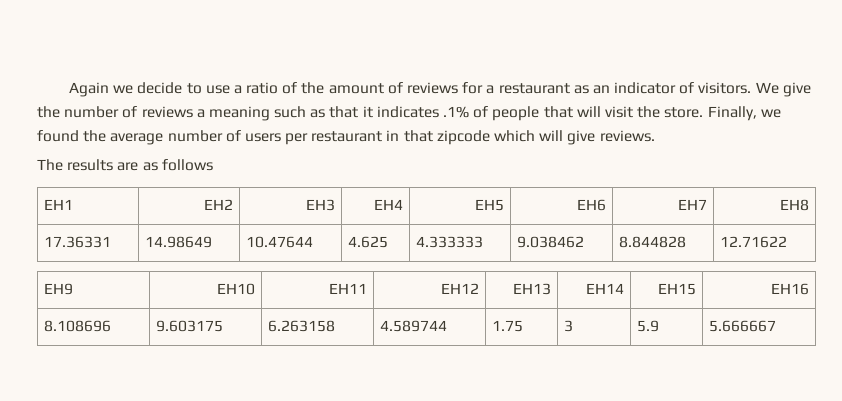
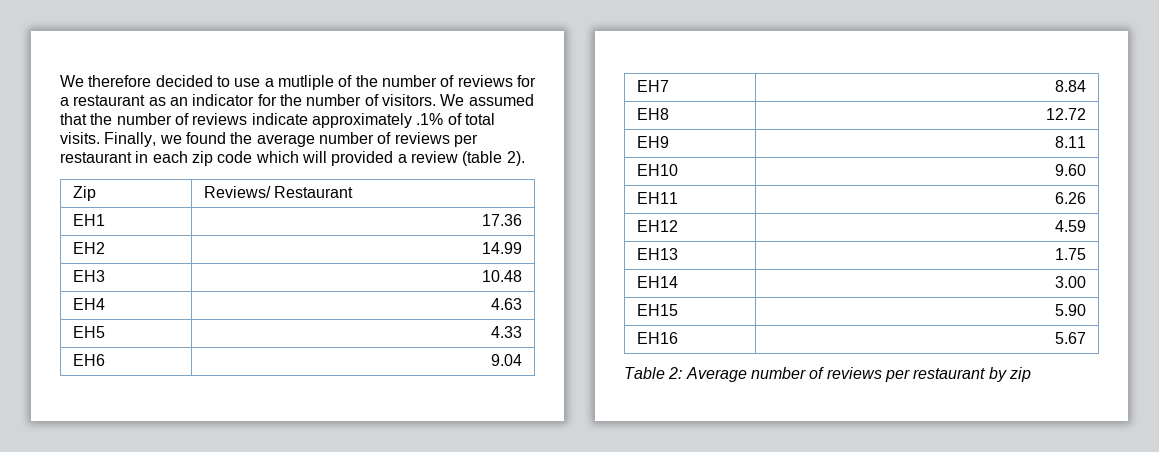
[68,82,183,97] Again we decide -> [60,75,213,87] We therefore decided
[246,82,279,94] ratio -> [277,75,334,90] mutliple
[328,83,384,94] amount -> [381,75,437,87] number
(677, 88) none -> [257,94,362,106] for the number
[782,82,811,97] [37,106,704,121] give the number of reviews a meaning such as that it indicates .1% of people that will visit the store. -> [468,94,534,106] [60,113,495,128] [60,132,100,144] assumed that the number of reviews indicate approximately .1% of total visits.
[244,133,281,142] users -> [394,132,450,144] reviews
[403,130,655,145] [37,159,213,171] that zipcode which will give reviews. // The results are as follows -> [152,151,525,166] [72,186,96,201] [203,186,354,198] each zip code which will provided a review (table 2). // Zip | Reviews/ Restaurant
(74, 204) none -> [482,214,523,226] 17.36 //
(233, 204) none -> [482,242,523,254] 14.99 //
(335, 205) none -> [482,270,523,282] 10.48 //
(403, 204) none -> [491,298,523,310] 4.63 //
(504, 205) none -> [491,326,523,338] 4.33 //
(606, 205) none -> [491,354,523,366] 9.04 //
(707, 204) none -> [1055,80,1087,92] 8.84 //
[44,236,112,248] [145,236,213,248] [246,236,314,248] [348,236,389,248] [416,236,484,248] [517,236,585,248] [619,236,687,248] [720,236,788,248] // 17.36331 | 14.98649 | 10.47644 | 4.625 | 4.333333 | 9.038462 | 8.844828 | 12.71622 -> [1046,108,1087,120] | 12.72
(74, 289) none -> [1055,136,1087,148] 8.11 //
(255, 289) none -> [1055,164,1087,176] 9.60 //
(367, 288) none -> [1055,192,1087,204] 6.26 //
(479, 288) none -> [1055,220,1087,232] 4.59 //
(551, 289) none -> [1055,248,1087,260] 1.75 //
(624, 288) none -> [1055,276,1087,288] 3.00 //
(696, 289) none -> [1055,304,1087,316] 5.90 //
[44,320,112,332] [156,320,224,332] [268,320,336,332] [380,320,448,332] [492,320,524,332] [564,320,574,332] [637,320,660,332] [709,320,777,332] // 8.108696 | 9.603175 | 6.263158 | 4.589744 | 1.75 | 3 | 5.9 | 5.666667 -> [1055,332,1087,344] [624,367,1031,382] | 5.67 // Table 2: Average number of reviews per restaurant by zip

